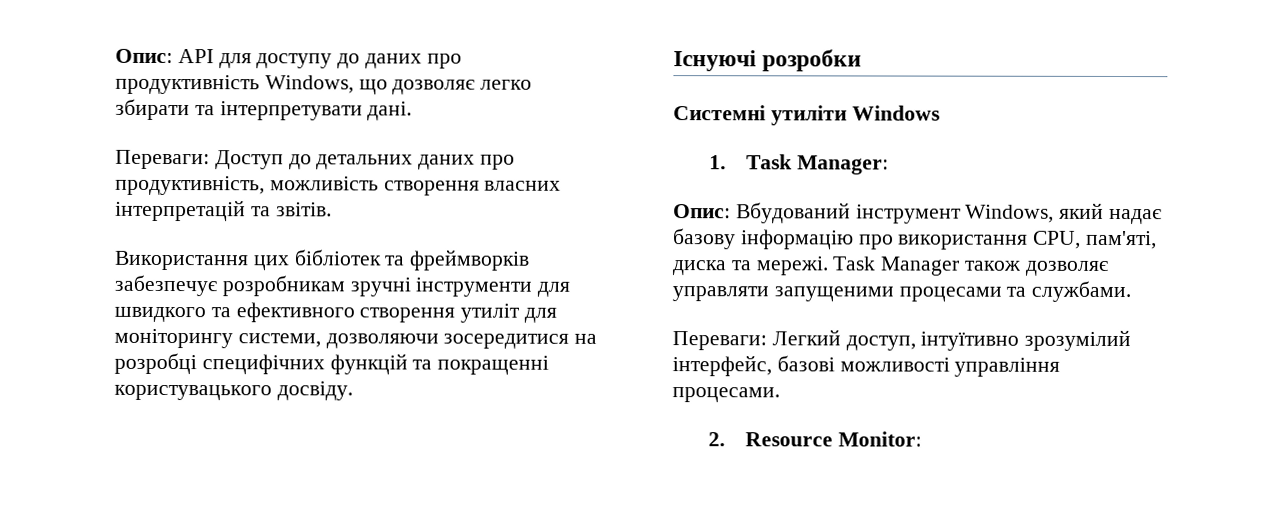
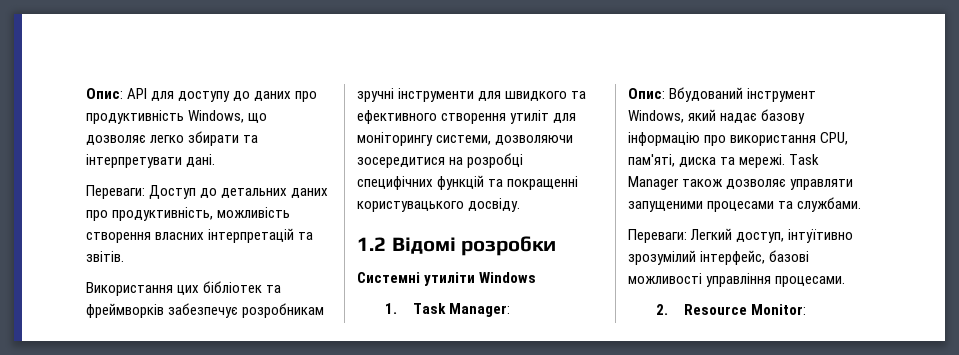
[673,50,757,72] Існуючі -> [357,237,456,254] 1.2 Відомі

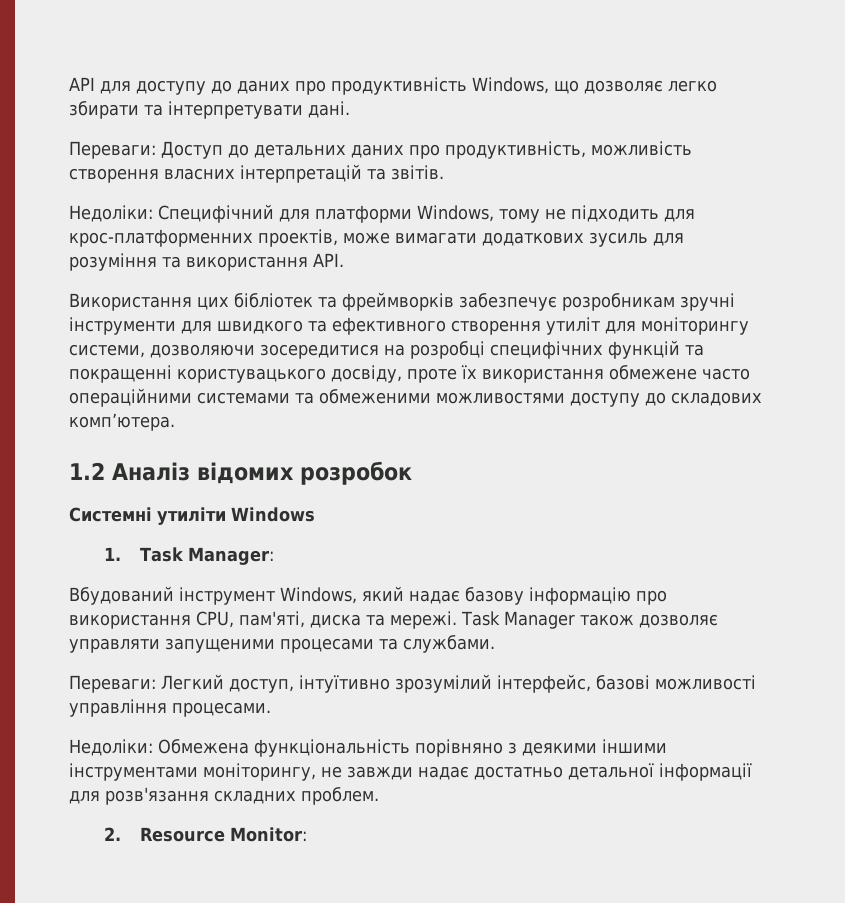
[86,88,123,99] Опис: -> (69, 84) none
(124, 256) none -> [69,204,695,223] [69,229,684,247] [69,253,344,271] // Недоліки: Специфічний для платформи Windows, тому не підходить для крос-платформенних проектів, може вимагати додаткових зусиль для розуміння та використання API.
[468,198,521,212] [357,236,557,256] досвіду. // 1.2 Відомі розробки -> [331,365,750,383] [69,388,762,407] [69,413,175,431] [69,461,412,485] досвіду, проте їх використання обмежене часто операційними системами та обмеженими можливостями доступу до складових комп’ютера. // 1.2 Аналіз відомих розробок
[628,88,665,99] Опис: -> (274, 556) none
(846, 281) none -> [69,739,667,757] [69,763,752,781] [69,787,379,805] // Недоліки: Обмежена функціональність порівняно з деякими іншими інструментами моніторингу, не завжди надає достатньо детальної інформації для розв'язання складних проблем.

